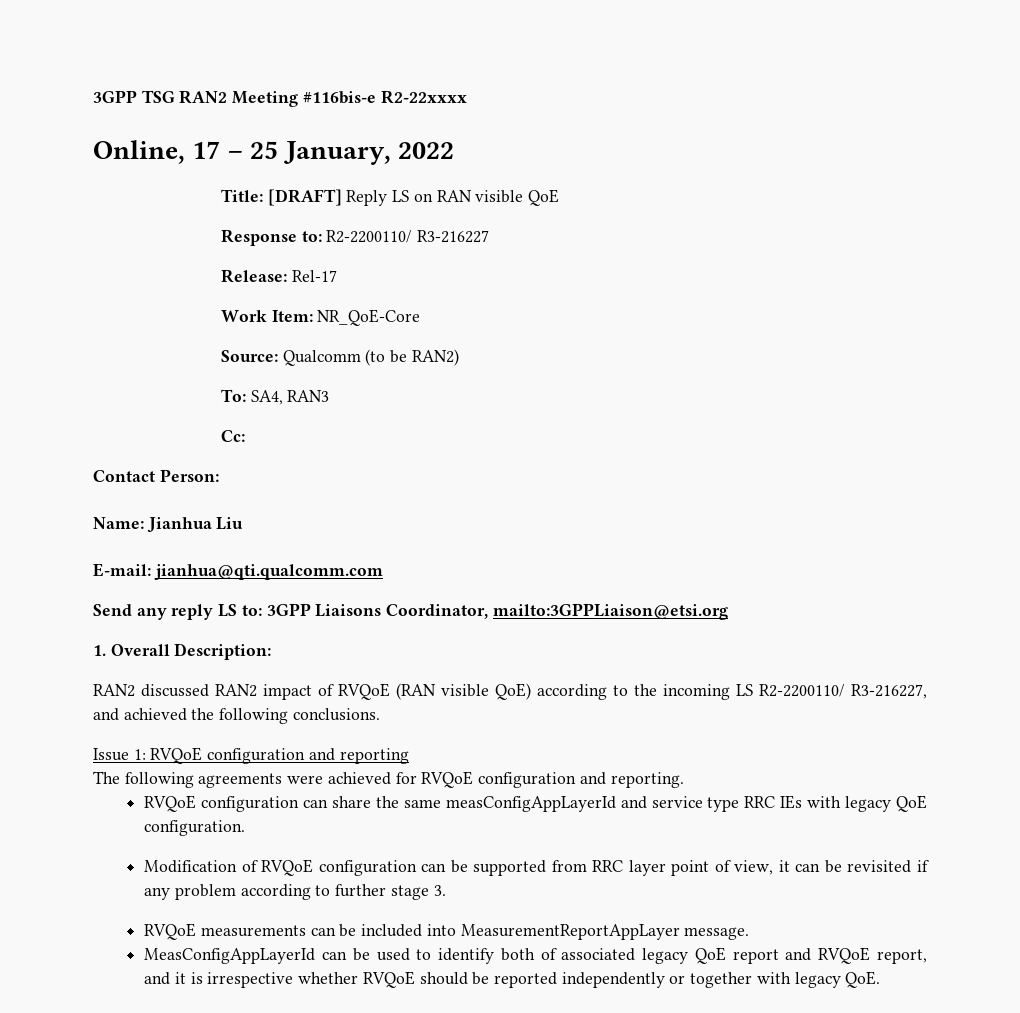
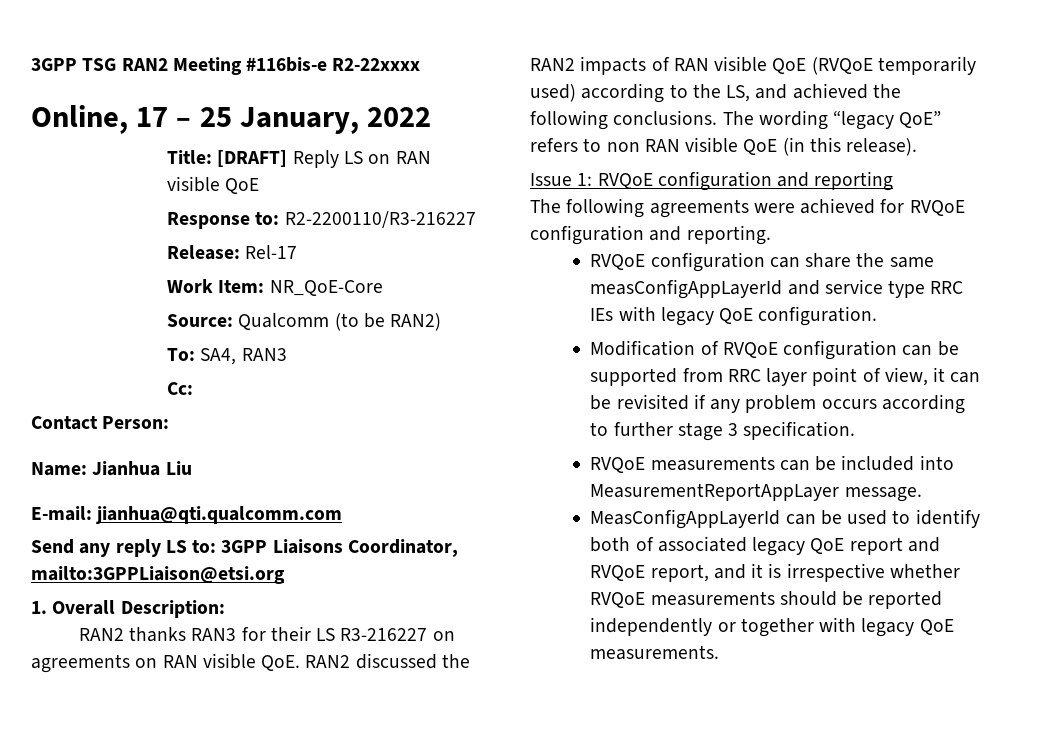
[326,230,490,243] R2-2200110/ R3-216227 -> [284,211,476,228] R2-2200110/R3-216227
[141,683,927,700] discussed RAN2 impact of RVQoE (RAN visible QoE) according to the incoming LS R2-2200110/ R3-216227, -> [128,626,455,642] [31,653,470,673] [530,56,976,75] [530,83,751,103] thanks RAN3 for their LS R3-216227 on agreements on RAN visible QoE. RAN2 discussed the RAN2 impacts of RAN visible QoE (RVQoE temporarily used) according to the LS,
(380, 714) none -> [722,110,942,130] [530,137,918,156] The wording “legacy QoE” refers to non RAN visible QoE (in this release).
(236, 892) none -> [821,399,877,409] occurs
[433,885,446,896] 3. -> [728,421,856,440] 3 specification.
(415, 979) none -> [650,591,775,606] measurements
[845,971,881,988] QoE. -> [919,619,954,635] [590,645,720,660] QoE measurements.

